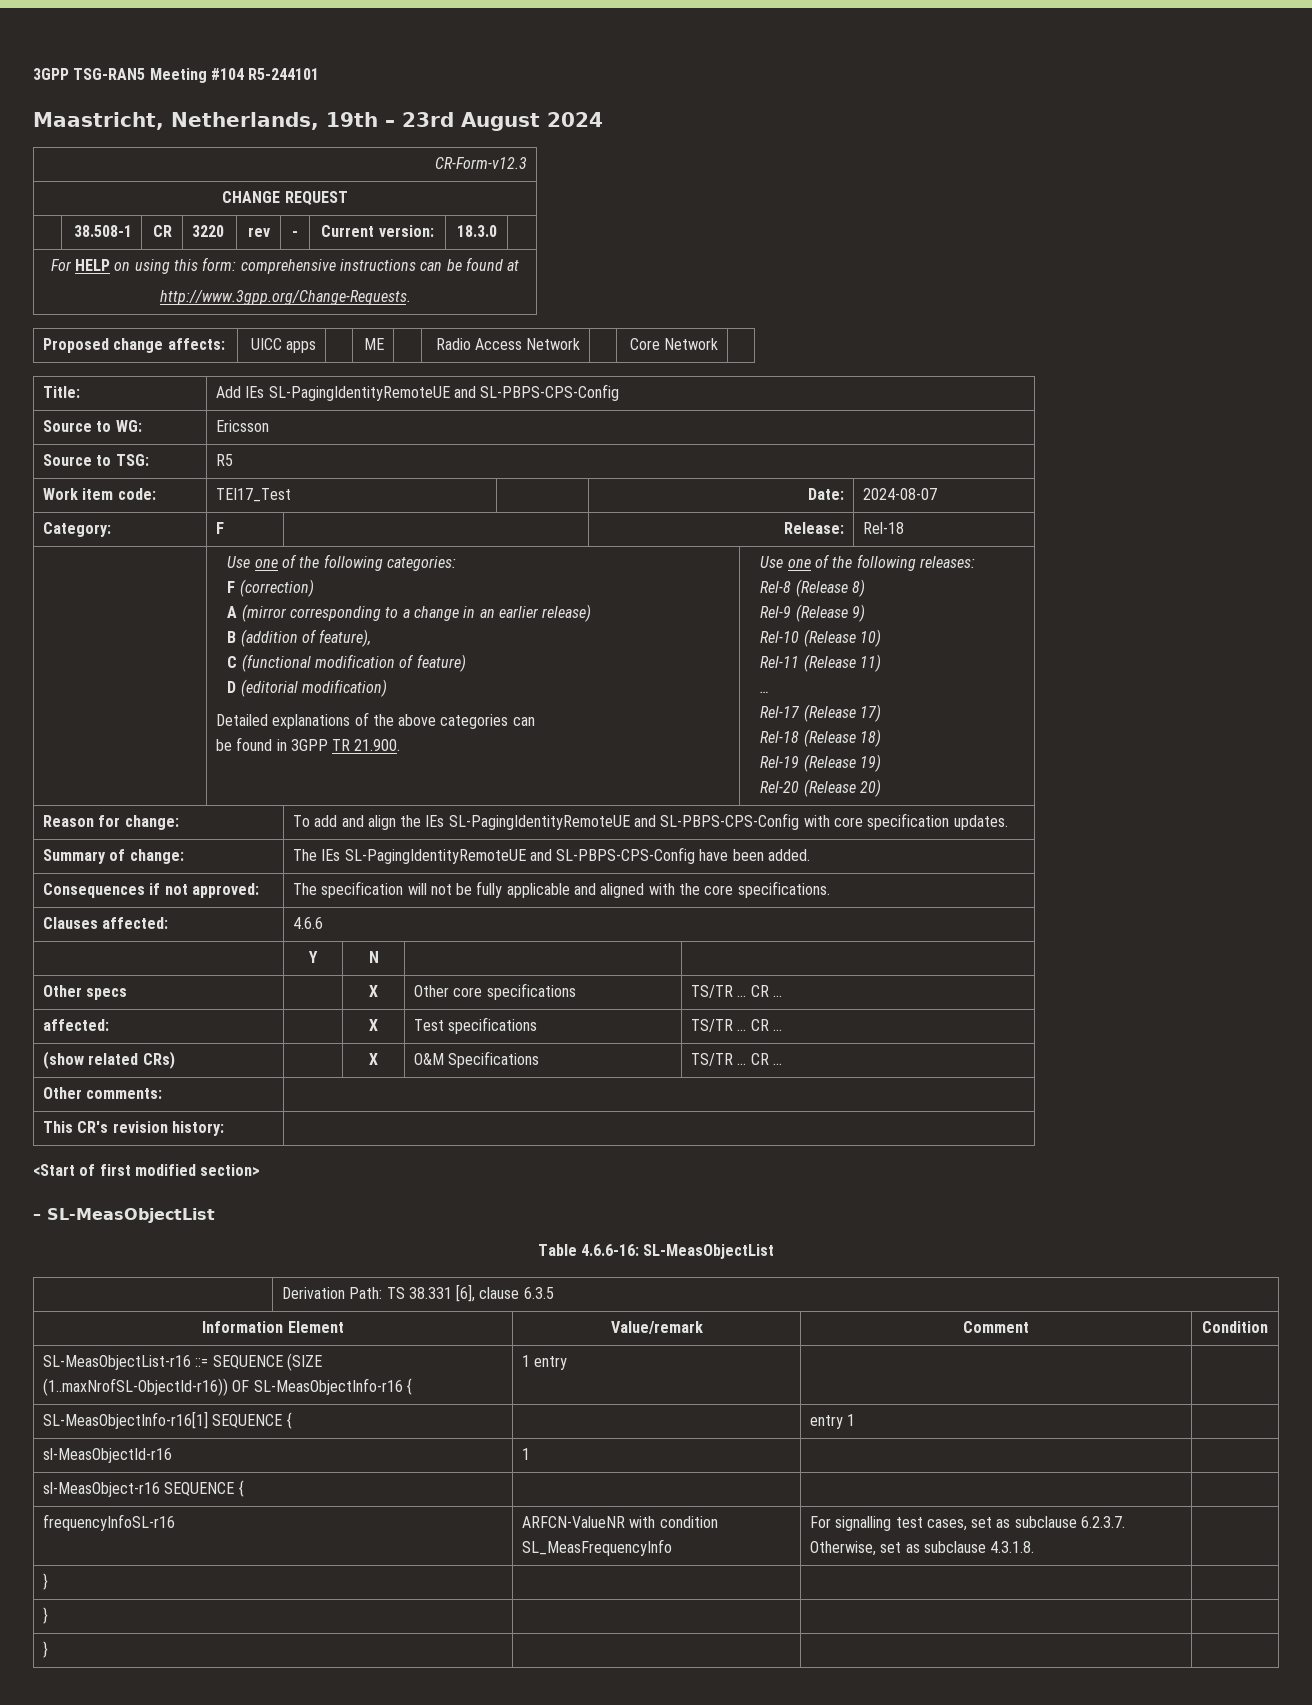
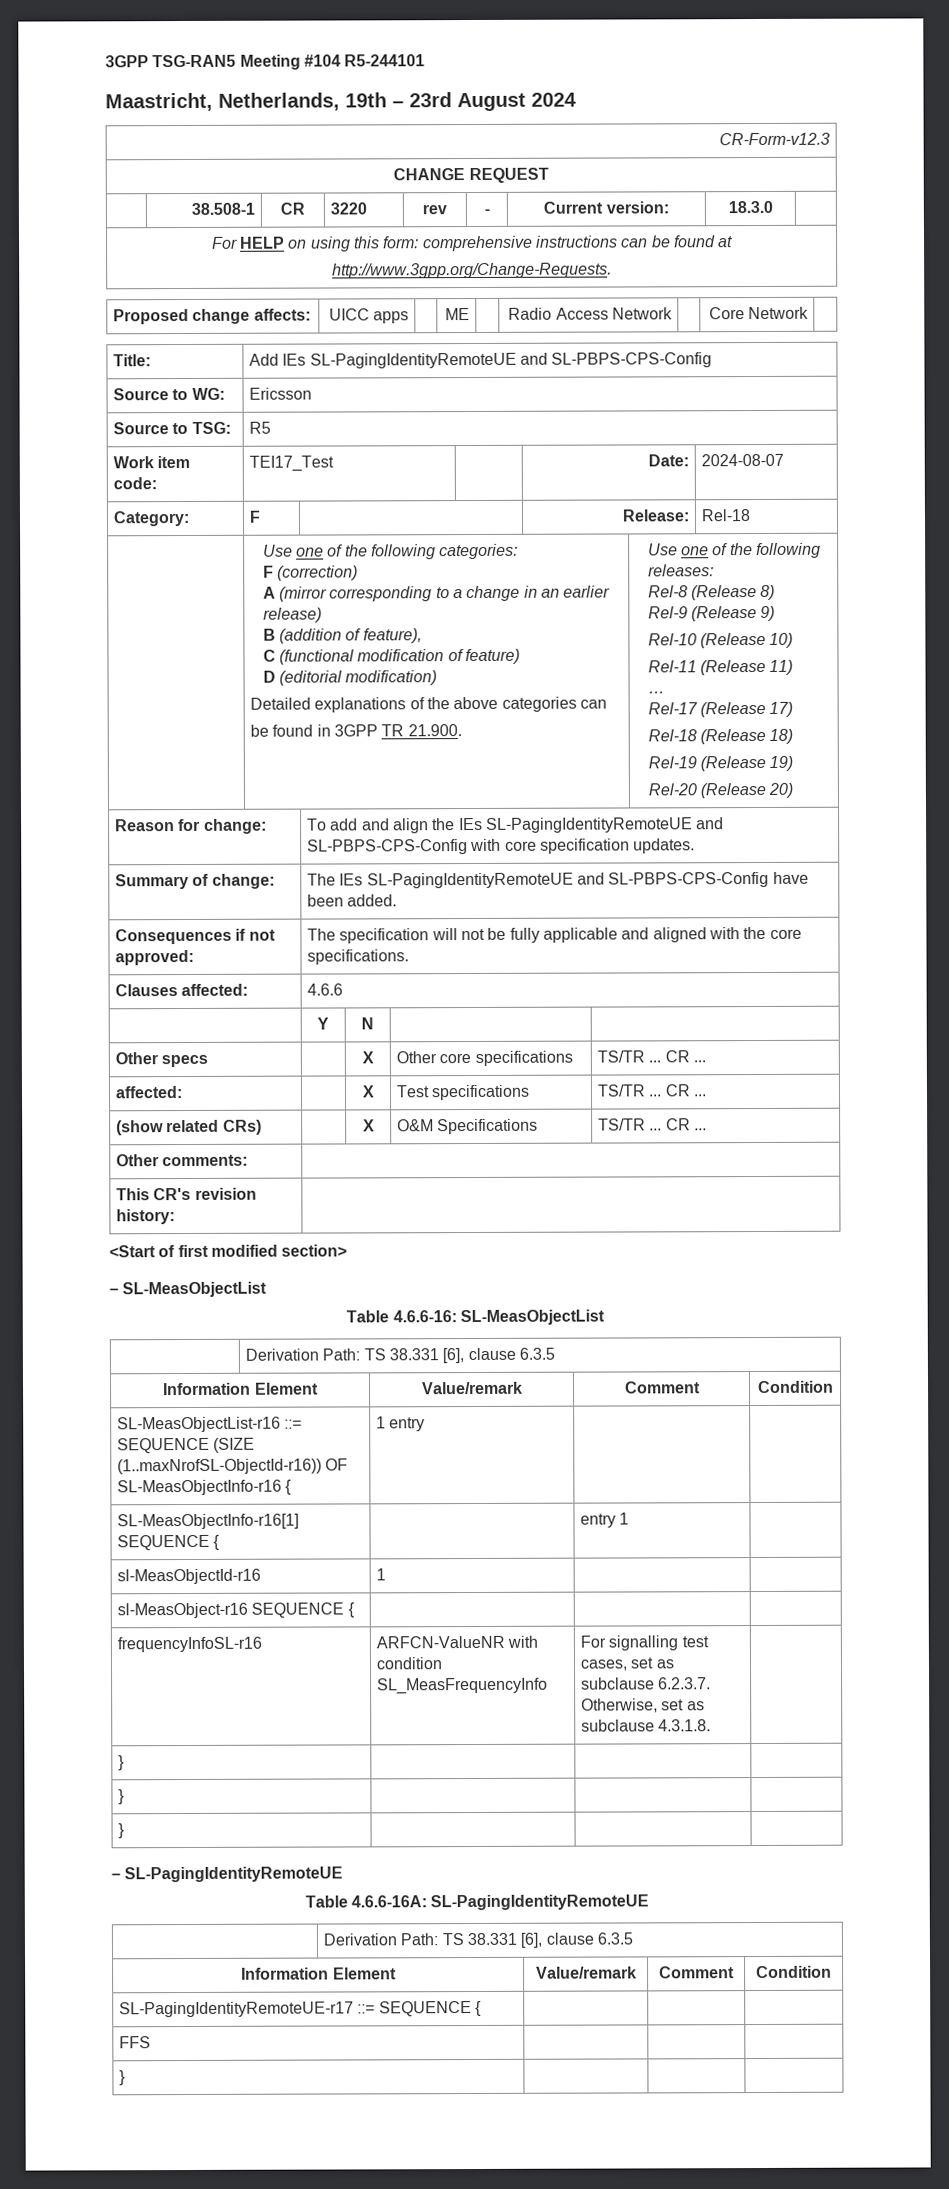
(48, 1649) none -> [111,1866,344,1883] [304,1894,650,1911] [323,1932,634,1948] [241,1967,397,1980] [535,1966,637,1979] [659,1966,735,1979] [756,1965,832,1979] [119,2000,483,2018] [119,2036,152,2049] [119,2070,127,2086] // – SL-PagingIdentityRemoteUE // Table 4.6.6-16A: SL-PagingIdentityRemoteUE // | Derivation Path: TS 38.331 [6], clause 6.3.5 // Information Element | Value/remark | Comment | Condition // SL-PagingIdentityRemoteUE-r17 ::= SEQUENCE { | | | // FFS | | | // } | | |

